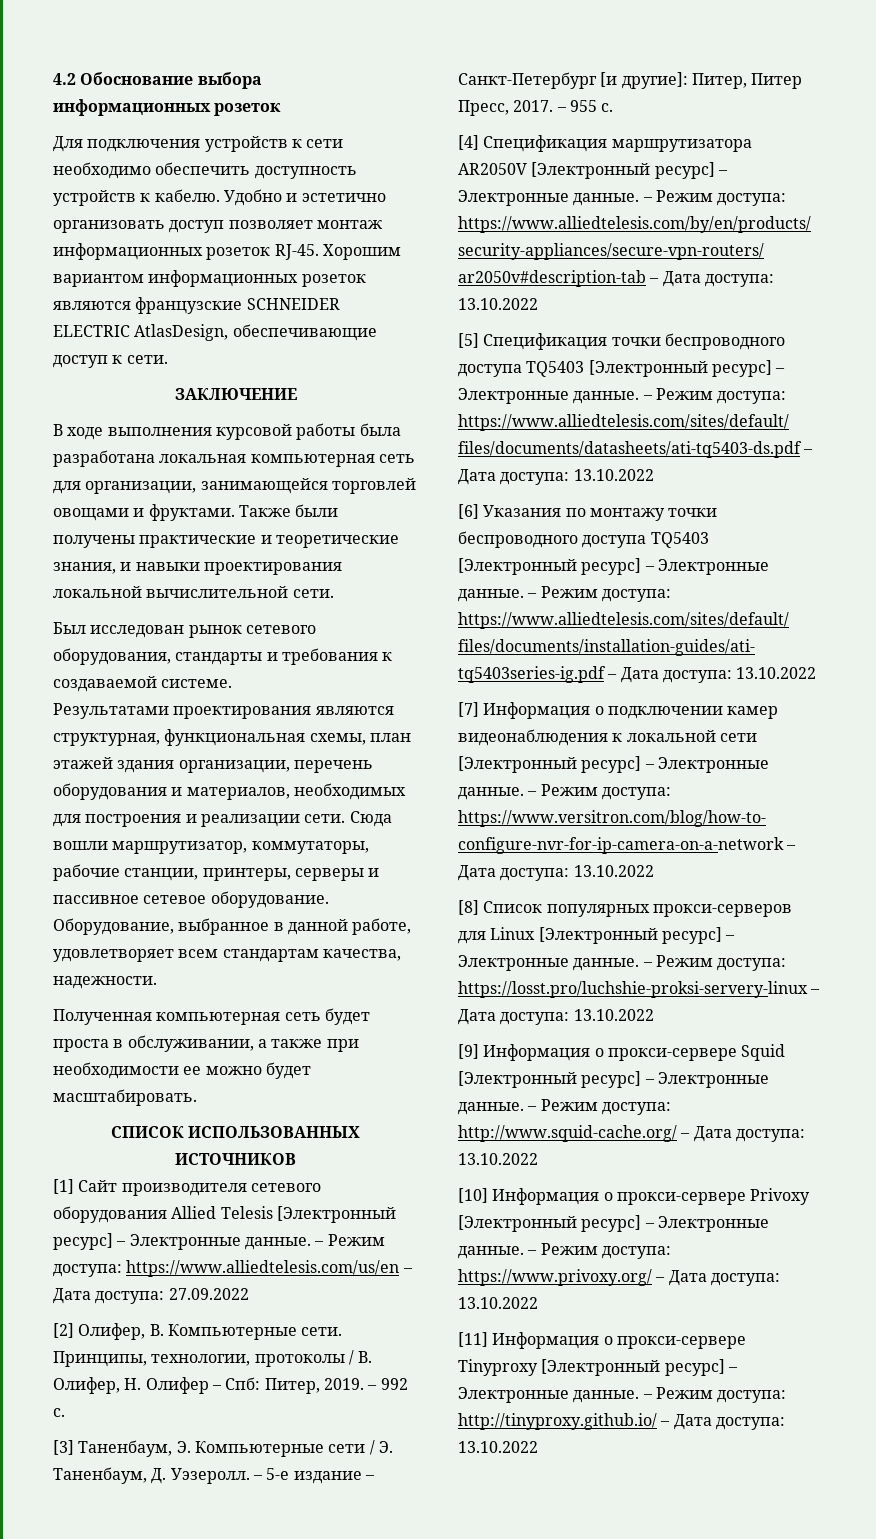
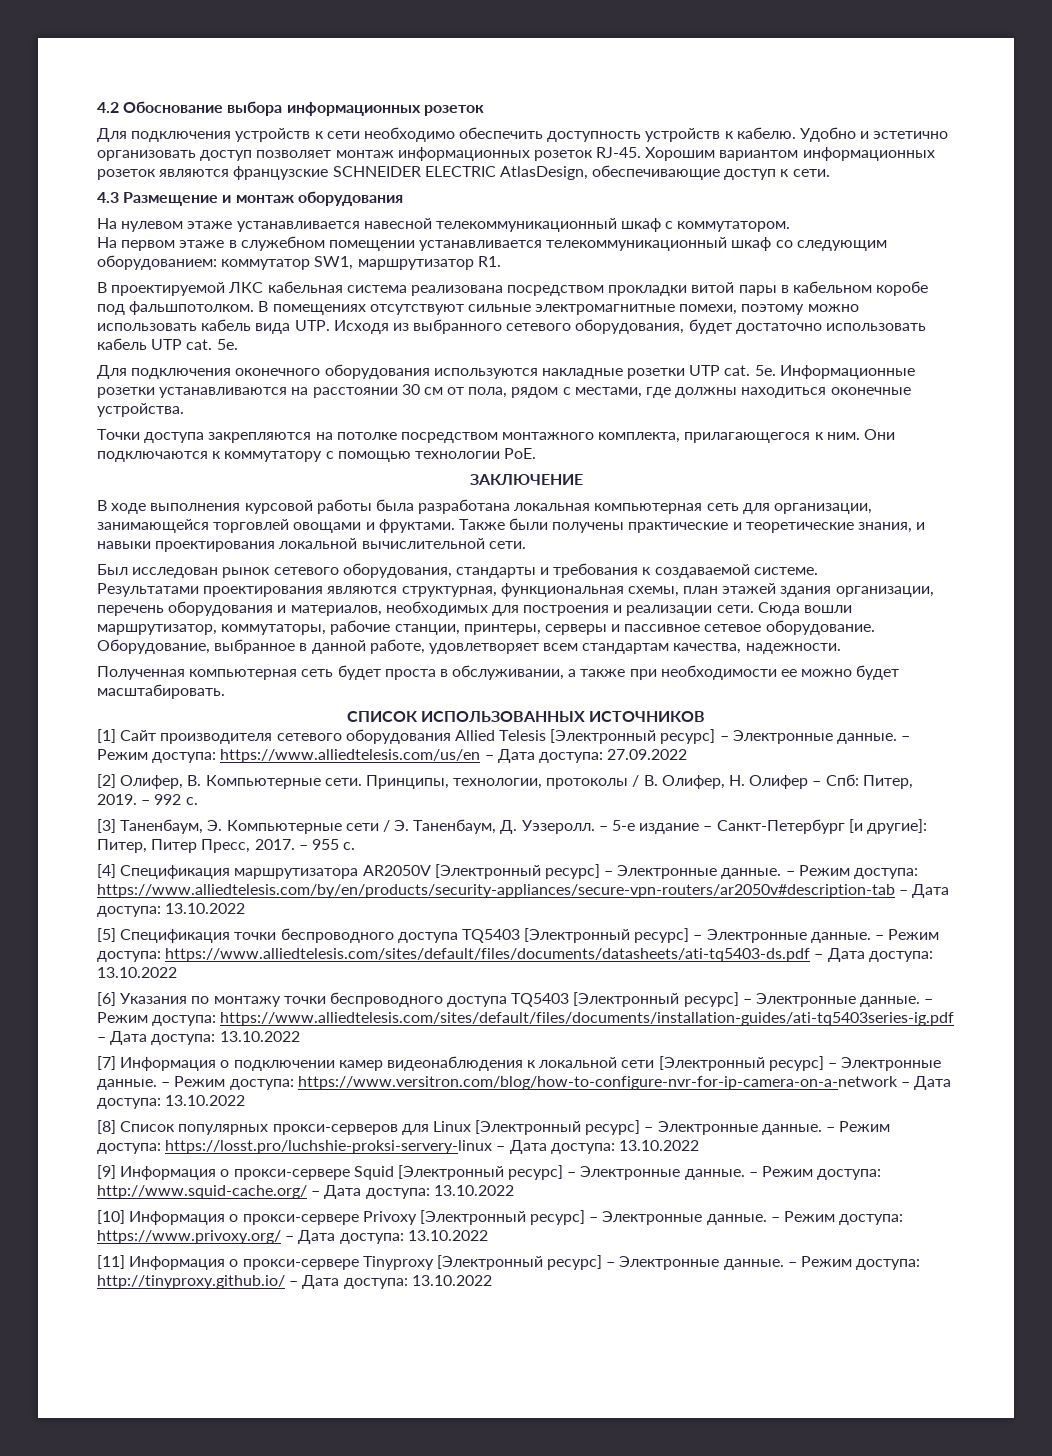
(168, 359) none -> [97,191,403,206] [97,218,791,232] [97,236,887,251] [97,255,501,270] [97,281,929,296] [97,301,859,315] [97,319,927,334] [97,338,238,350] [97,364,915,379] [97,384,911,398] [97,403,184,417] [97,429,896,443] [97,448,537,462] // 4.3 Размещение и монтаж оборудования // На нулевом этаже устанавливается навесной телекоммуникационный шкаф с коммутатором. // На первом этаже в служебном помещении устанавливается телекоммуникационный шкаф со следующим оборудованием: коммутатор SW1, маршрутизатор R1. // В проектируемой ЛКС кабельная система реализована посредством прокладки витой пары в кабельном коробе под фальшпотолком. В помещениях отсутствуют сильные электромагнитные помехи, поэтому можно использовать кабель вида UTP. Исходя из выбранного сетевого оборудования, будет достаточно использовать кабель UTP cat. 5e. // Для подключения оконечного оборудования используются накладные розетки UTP cat. 5e. Информационные розетки устанавливаются на расстоянии 30 см от пола, рядом с местами, где должны находиться оконечные устройства. // Точки доступа закрепляются на потолке посредством монтажного комплекта, прилагающегося к ним. Они подключаются к коммутатору с помощью технологии PoE.

